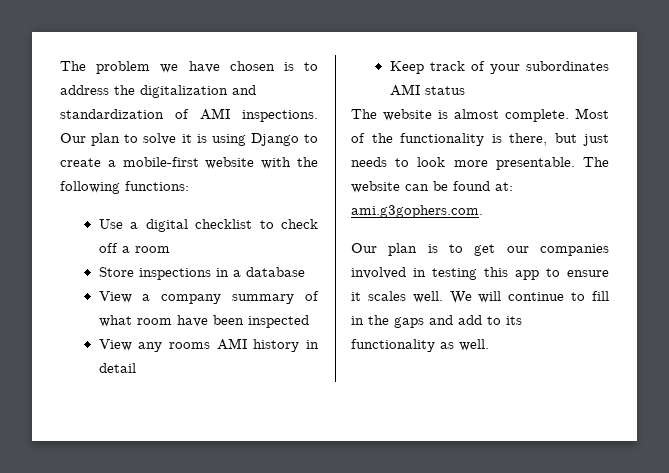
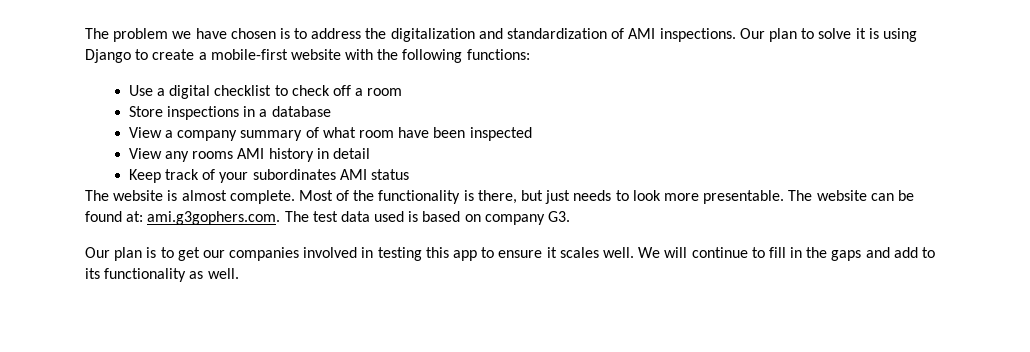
(483, 211) none -> [284,211,571,225] The test data used is based on company G3.

